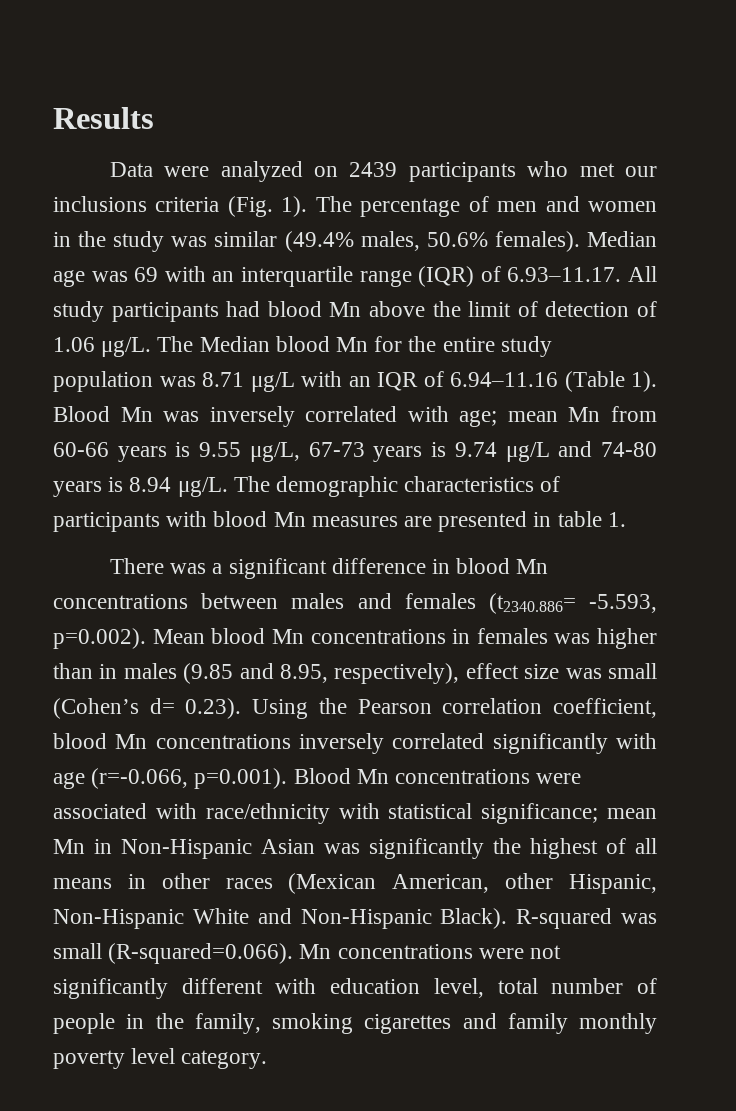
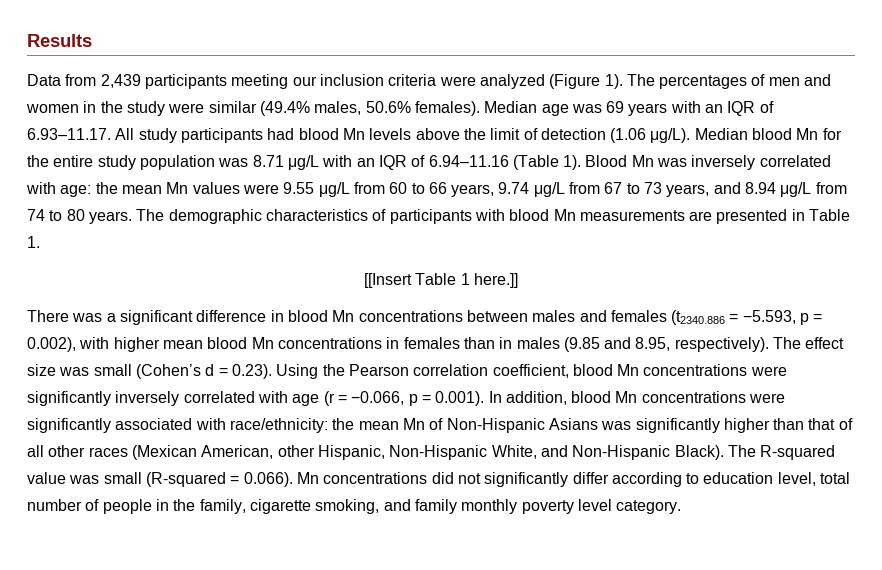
[164,161,658,182] [53,196,273,217] were analyzed on 2439 participants who met our inclusions criteria (Fig. -> [65,74,601,89] from 2,439 participants meeting our inclusion criteria were analyzed (Figure
[360,198,461,217] percentage -> [659,75,748,89] percentages
[171,236,208,247] was -> [168,103,205,113] were
[164,266,475,287] with an interquartile range (IQR) -> [628,101,756,116] years with an IQR
(362, 309) none -> [369,128,412,140] levels
[637,301,658,317] [53,336,194,357] of 1.06 μg/L. The -> [610,128,691,143] (1.06 μg/L).
[459,406,657,427] [53,441,658,462] [53,477,228,497] age; mean Mn from 60-66 years is 9.55 μg/L, 67-73 years is 9.74 μg/L and 74-80 years is 8.94 μg/L. -> [60,182,847,197] [27,209,132,224] age: the mean Mn values were 9.55 μg/L from 60 to 66 years, 9.74 μg/L from 67 to 73 years, and 8.94 μg/L from 74 to 80 years.
[311,516,398,527] measures -> [579,210,685,221] measurements
[557,511,602,527] table -> [809,209,851,221] Table
(626, 519) none -> [364,273,518,288] // [[Insert Table 1 here.]]
[488,593,657,614] [53,628,205,649] (t2340.886= -5.593, p=0.002). Mean -> [671,310,823,325] [27,337,203,352] (t2340.886 = −5.593, p = 0.002), with higher mean
[554,628,657,649] was higher -> (460, 343) none
[334,663,460,684] respectively), -> [674,337,802,352] respectively). The
[149,698,175,714] d= -> [205,364,228,376] d =
[299,733,608,754] inversely correlated significantly -> [750,366,787,376] [27,391,255,406] were significantly inversely correlated
[91,768,582,789] (r=-0.066, p=0.001). Blood Mn concentrations were -> [323,391,786,406] [27,418,111,433] (r = −0.066, p = 0.001). In addition, blood Mn concentrations were significantly
[205,803,657,824] [53,838,657,859] [53,874,146,889] race/ethnicity with statistical significance; mean Mn in Non-Hispanic Asian was significantly the highest of all means in -> [229,418,853,433] [27,445,44,457] race/ethnicity: the mean Mn of Non-Hispanic Asians was significantly higher than that of all
[192,908,249,924] White -> [491,445,537,459] White,
[516,908,657,929] [53,943,524,964] R-squared was small (R-squared=0.066). Mn concentrations were -> [727,445,836,460] [27,472,454,487] The R-squared value was small (R-squared = 0.066). Mn concentrations did
[181,978,317,994] different with -> [572,472,700,487] differ according to
[272,1013,452,1034] smoking cigarettes -> [249,499,380,514] cigarette smoking,

